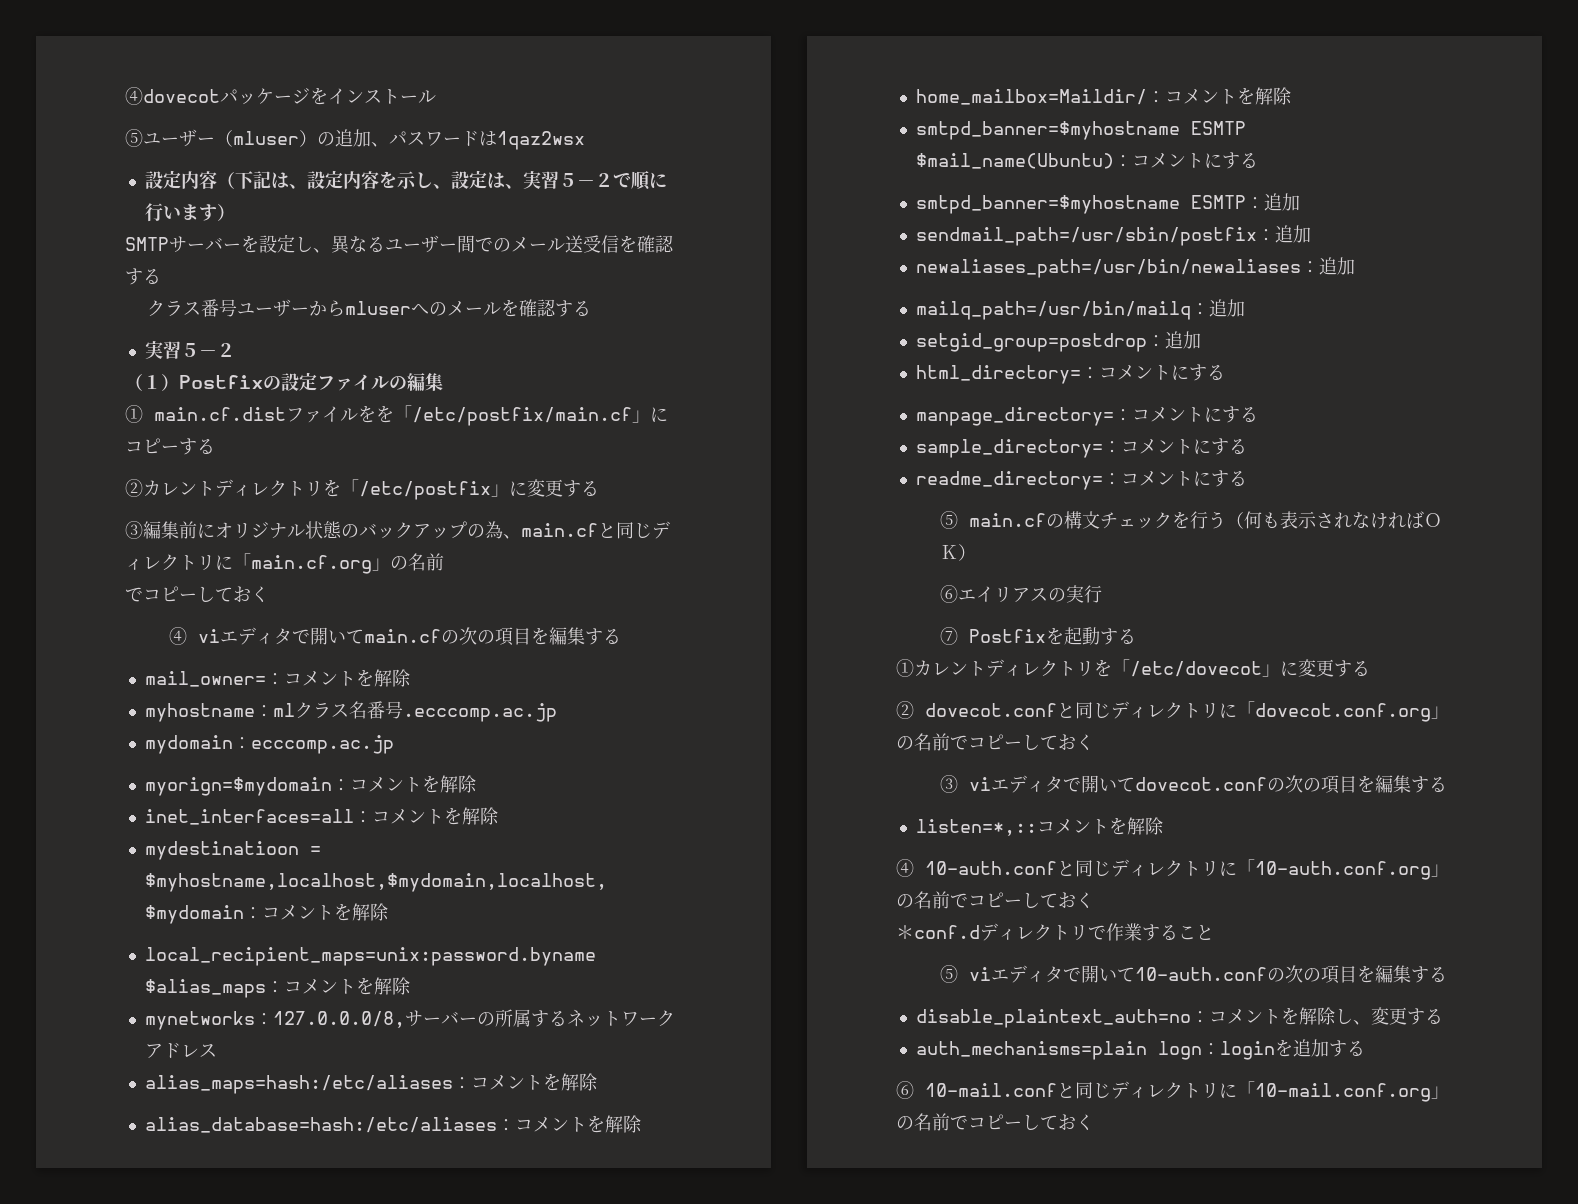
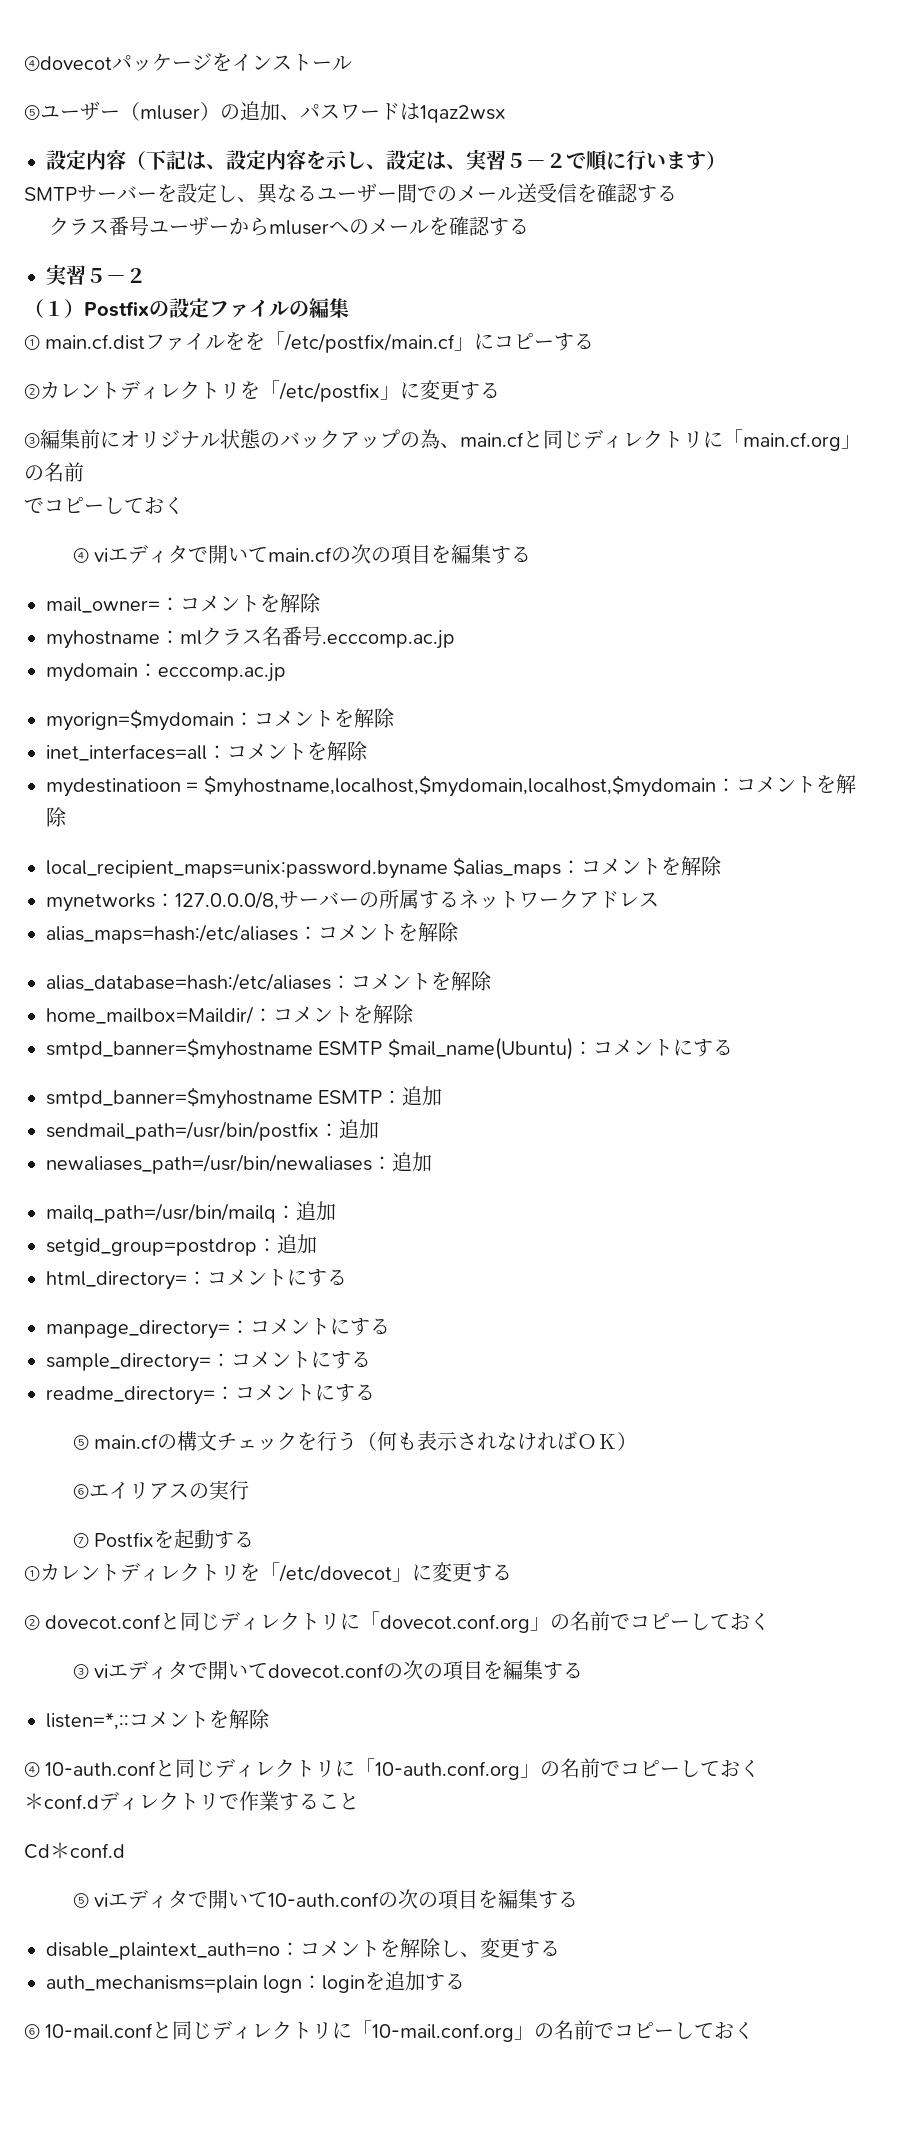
[915,227,1257,246] sendmail_path=/usr/sbin/postfix -> [46,1121,319,1141] sendmail_path=/usr/bin/postfix
(1214, 932) none -> [24,1842,125,1859] // Cd＊conf.d

